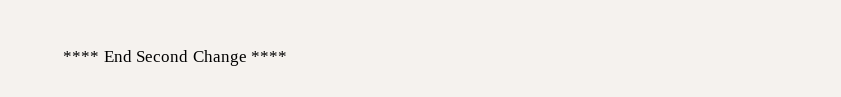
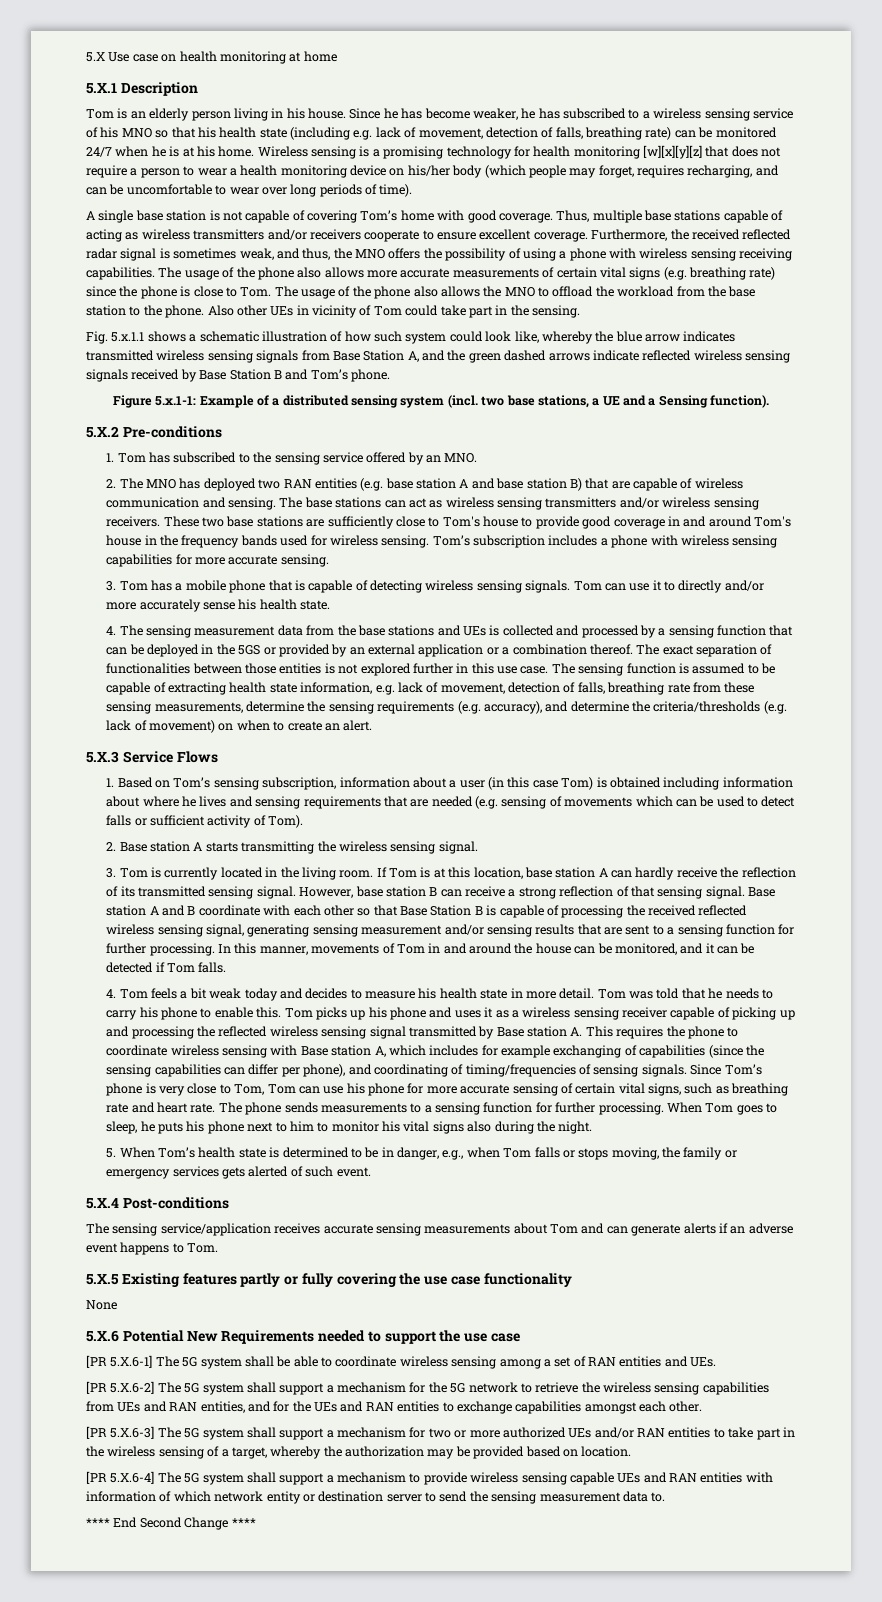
(63, 56) none -> [86,51,337,64] [86,82,198,96] [86,108,793,121] [86,127,777,140] [86,145,782,159] [86,165,779,178] [86,184,413,197] [86,210,784,223] [86,229,792,242] [86,248,793,261] [86,267,776,280] [86,286,756,299] [86,305,580,318] [86,331,736,344] [86,350,790,363] [86,369,390,382] [112,395,770,408] [86,426,222,438] [106,452,478,465] [106,478,743,491] [106,497,759,510] [106,516,792,529] [106,535,778,548] [106,554,329,567] [106,580,764,593] [106,599,331,612] [106,625,794,638] [106,644,773,657] [106,663,776,676] [106,682,755,695] [106,701,787,714] [106,720,373,733] [86,751,218,763] [106,777,793,790] [106,796,796,809] [106,815,304,828] [106,841,478,854] [106,867,796,880] [106,886,776,899] [106,905,748,918] [106,924,795,937] [106,943,755,956] [106,962,227,973] [106,988,773,1001] [106,1007,795,1020] [106,1026,739,1039] [106,1045,764,1058] [106,1064,762,1077] [106,1083,789,1096] [106,1102,778,1115] [106,1121,593,1134] [106,1147,737,1160] [106,1166,371,1179] [86,1197,229,1209] [86,1223,793,1236] [86,1242,219,1255] [86,1273,572,1287] [86,1300,117,1310] [86,1330,521,1344] [86,1355,717,1369] [86,1381,769,1395] [86,1401,703,1414] [86,1426,795,1440] [86,1446,632,1459] [86,1471,773,1485] [86,1491,666,1504] 5.X Use case on health monitoring at home // 5.X.1 Description // Tom is an elderly person living in his house. Since he has become weaker, he has subscribed to a wireless sensing service of his MNO so that his health state (including e.g. lack of movement, detection of falls, breathing rate) can be monitored 24/7 when he is at his home. Wireless sensing is a promising technology for health monitoring [w][x][y][z] that does not require a person to wear a health monitoring device on his/her body (which people may forget, requires recharging, and can be uncomfortable to wear over long periods of time). // A single base station is not capable of covering Tom’s home with good coverage. Thus, multiple base stations capable of acting as wireless transmitters and/or receivers cooperate to ensure excellent coverage. Furthermore, the received reflected radar signal is sometimes weak, and thus, the MNO offers the possibility of using a phone with wireless sensing receiving capabilities. The usage of the phone also allows more accurate measurements of certain vital signs (e.g. breathing rate) since the phone is close to Tom. The usage of the phone also allows the MNO to offload the workload from the base station to the phone. Also other UEs in vicinity of Tom could take part in the sensing. // Fig. 5.x.1.1 shows a schematic illustration of how such system could look like, whereby the blue arrow indicates transmitted wireless sensing signals from Base Station A, and the green dashed arrows indicate reflected wireless sensing signals received by Base Station B and Tom’s phone. // Figure 5.x.1-1: Example of a distributed sensing system (incl. two base stations, a UE and a Sensing function). // 5.X.2 Pre-conditions // 1. Tom has subscribed to the sensing service offered by an MNO. // 2. The MNO has deployed two RAN entities (e.g. base station A and base station B) that are capable of wireless communication and sensing. The base stations can act as wireless sensing transmitters and/or wireless sensing receivers. These two base stations are sufficiently close to Tom's house to provide good coverage in and around Tom's house in the frequency bands used for wireless sensing. Tom’s subscription includes a phone with wireless sensing capabilities for more accurate sensing. // 3. Tom has a mobile phone that is capable of detecting wireless sensing signals. Tom can use it to directly and/or more accurately sense his health state. // 4. The sensing measurement data from the base stations and UEs is collected and processed by a sensing function that can be deployed in the 5GS or provided by an external application or a combination thereof. The exact separation of functionalities between those entities is not explored further in this use case. The sensing function is assumed to be capable of extracting health state information, e.g. lack of movement, detection of falls, breathing rate from these sensing measurements, determine the sensing requirements (e.g. accuracy), and determine the criteria/thresholds (e.g. lack of movement) on when to create an alert. // 5.X.3 Service Flows // 1. Based on Tom’s sensing subscription, information about a user (in this case Tom) is obtained including information about where he lives and sensing requirements that are needed (e.g. sensing of movements which can be used to detect falls or sufficient activity of Tom). // 2. Base station A starts transmitting the wireless sensing signal. // 3. Tom is currently located in the living room. If Tom is at this location, base station A can hardly receive the reflection of its transmitted sensing signal. However, base station B can receive a strong reflection of that sensing signal. Base station A and B coordinate with each other so that Base Station B is capable of processing the received reflected wireless sensing signal, generating sensing measurement and/or sensing results that are sent to a sensing function for further processing. In this manner, movements of Tom in and around the house can be monitored, and it can be detected if Tom falls. // 4. Tom feels a bit weak today and decides to measure his health state in more detail. Tom was told that he needs to carry his phone to enable this. Tom picks up his phone and uses it as a wireless sensing receiver capable of picking up and processing the reflected wireless sensing signal transmitted by Base station A. This requires the phone to coordinate wireless sensing with Base station A, which includes for example exchanging of capabilities (since the sensing capabilities can differ per phone), and coordinating of timing/frequencies of sensing signals. Since Tom’s phone is very close to Tom, Tom can use his phone for more accurate sensing of certain vital signs, such as breathing rate and heart rate. The phone sends measurements to a sensing function for further processing. When Tom goes to sleep, he puts his phone next to him to monitor his vital signs also during the night. // 5. When Tom’s health state is determined to be in danger, e.g., when Tom falls or stops moving, the family or emergency services gets alerted of such event. // 5.X.4 Post-conditions // The sensing service/application receives accurate sensing measurements about Tom and can generate alerts if an adverse event happens to Tom. // 5.X.5 Existing features partly or fully covering the use case functionality // None // 5.X.6 Potential New Requirements needed to support the use case // [PR 5.X.6-1] The 5G system shall be able to coordinate wireless sensing among a set of RAN entities and UEs. // [PR 5.X.6-2] The 5G system shall support a mechanism for the 5G network to retrieve the wireless sensing capabilities from UEs and RAN entities, and for the UEs and RAN entities to exchange capabilities amongst each other. // [PR 5.X.6-3] The 5G system shall support a mechanism for two or more authorized UEs and/or RAN entities to take part in the wireless sensing of a target, whereby the authorization may be provided based on location. // [PR 5.X.6-4] The 5G system shall support a mechanism to provide wireless sensing capable UEs and RAN entities with information of which network entity or destination server to send the sensing measurement data to. //

